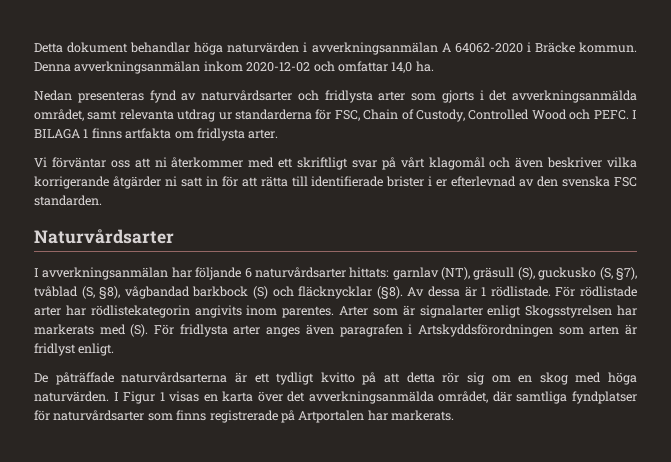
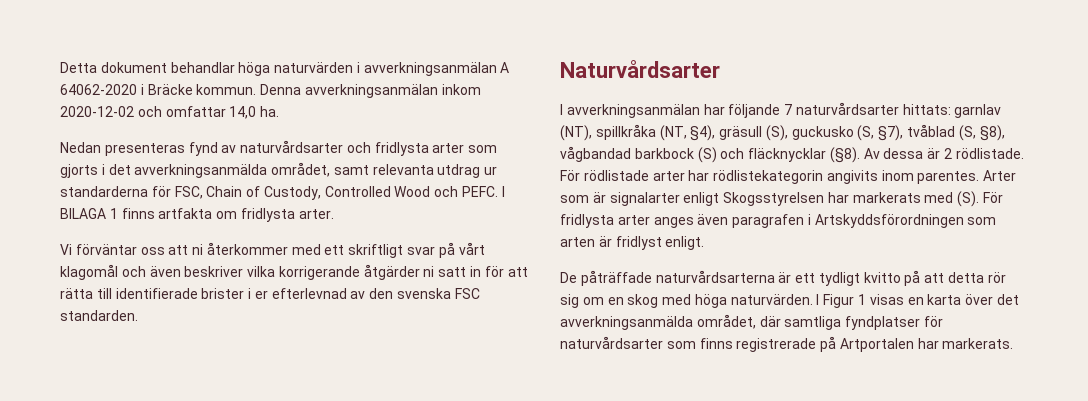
[244,268,252,278] 6 -> [784,104,793,115] 7
(471, 273) none -> [595,124,716,141] spillkråka (NT, §4),
[481,287,487,296] 1 -> [944,148,953,159] 2

